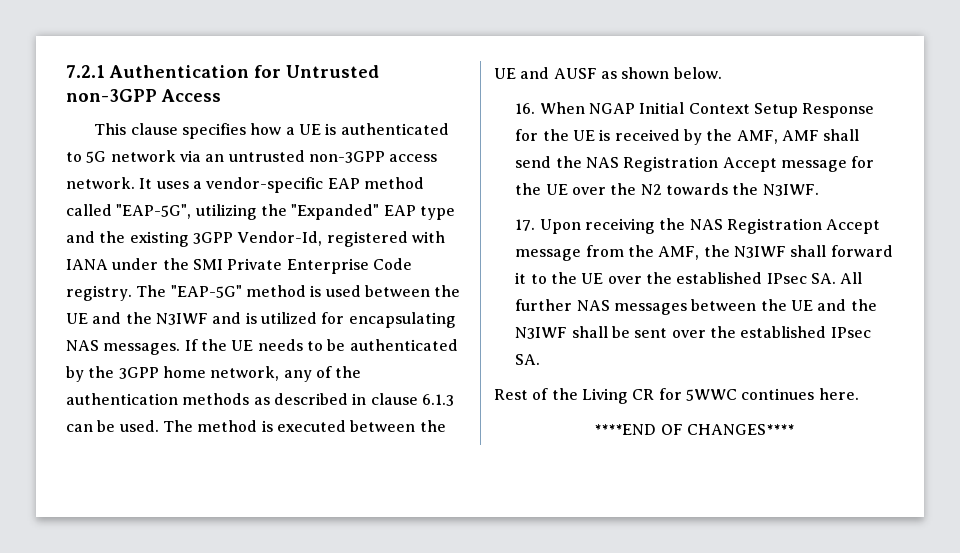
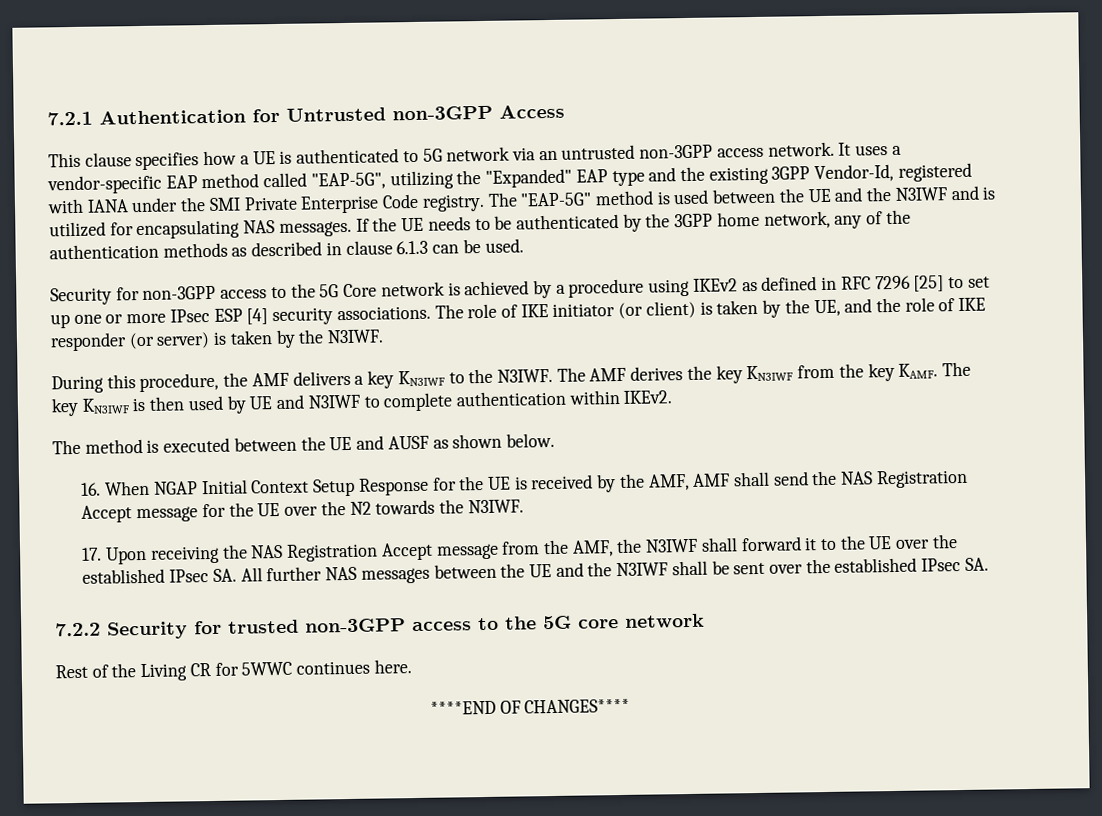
(159, 426) none -> [50,275,990,306] [50,297,987,329] [50,329,385,352] [51,361,971,394] [51,389,673,417] // Security for non-3GPP access to the 5G Core network is achieved by a procedure using IKEv2 as defined in RFC 7296 [25] to set up one or more IPsec ESP [4] security associations. The role of IKE initiator (or client) is taken by the UE, and the role of IKE responder (or server) is taken by the N3IWF. // During this procedure, the AMF delivers a key KN3IWF to the N3IWF. The AMF derives the key KN3IWF from the key KAMF. The key KN3IWF is then used by UE and N3IWF to complete authentication within IKEv2. //
(541, 359) none -> [55,613,705,640] // 7.2.2 Security for trusted non-3GPP access to the 5G core network

